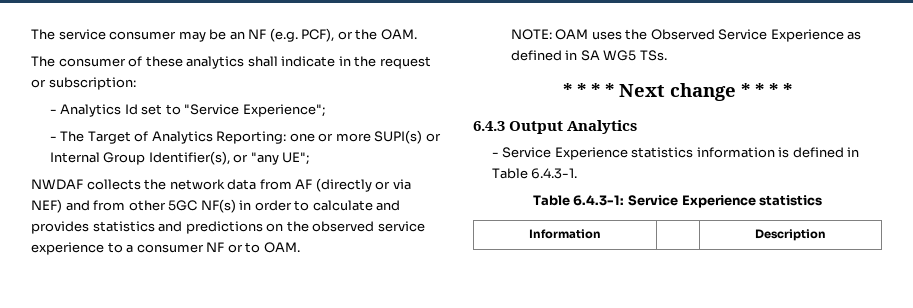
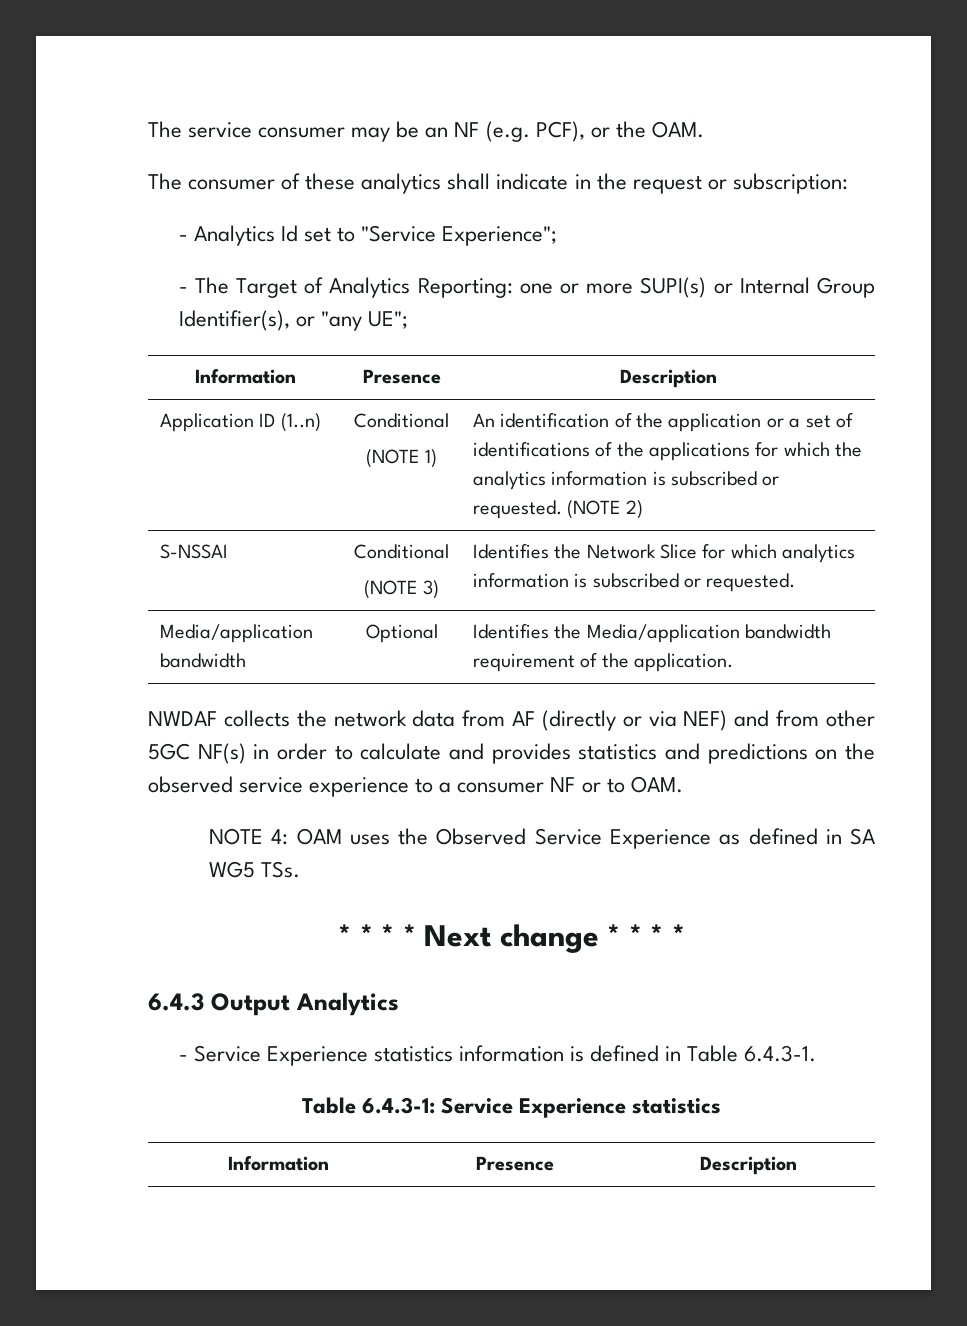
(310, 158) none -> [194,369,296,384] [362,369,441,384] [619,369,717,388] [159,413,321,432] [354,413,449,428] [366,449,437,468] [472,413,853,432] [472,442,863,461] [472,471,780,490] [472,500,643,519] [159,544,228,559] [354,544,449,559] [364,580,439,599] [472,544,856,563] [472,573,796,592] [159,624,313,643] [159,653,246,668] [365,624,438,643] [472,624,831,643] [472,653,733,672] // Information | Presence | Description // Application ID (1..n) | Conditional // (NOTE 1) | An identification of the application or a set of identifications of the applications for which the analytics information is subscribed or requested. (NOTE 2) // S-NSSAI | Conditional // (NOTE 3) | Identifies the Network Slice for which analytics information is subscribed or requested. // Media/application bandwidth | Optional | Identifies the Media/application bandwidth requirement of the application.
[510,29,552,40] NOTE: -> [209,828,289,845] NOTE 4:
(601, 234) none -> [476,1156,554,1171] Presence

